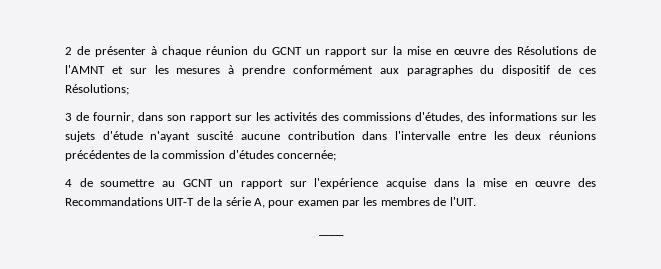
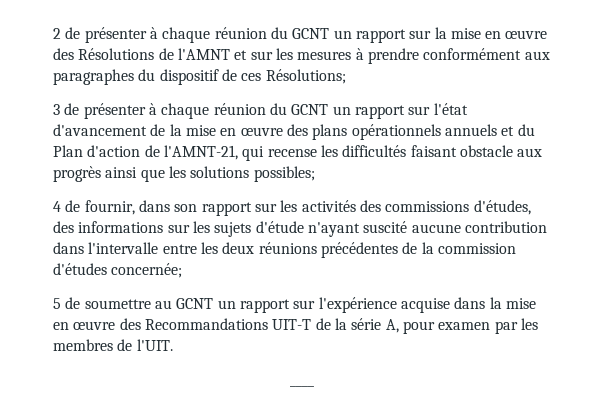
(89, 116) none -> [83,103,468,119] [53,124,535,140] [53,145,543,161] [53,166,315,182] [53,200,81,212] présenter à chaque réunion du GCNT un rapport sur l'état d'avancement de la mise en œuvre des plans opérationnels annuels et du Plan d'action de l'AMNT-21, qui recense les difficultés faisant obstacle aux progrès ainsi que les solutions possibles; // 4 de
[65,179,72,187] 4 -> [53,298,61,309] 5

